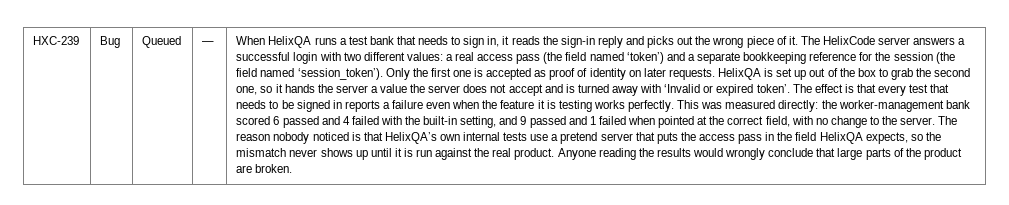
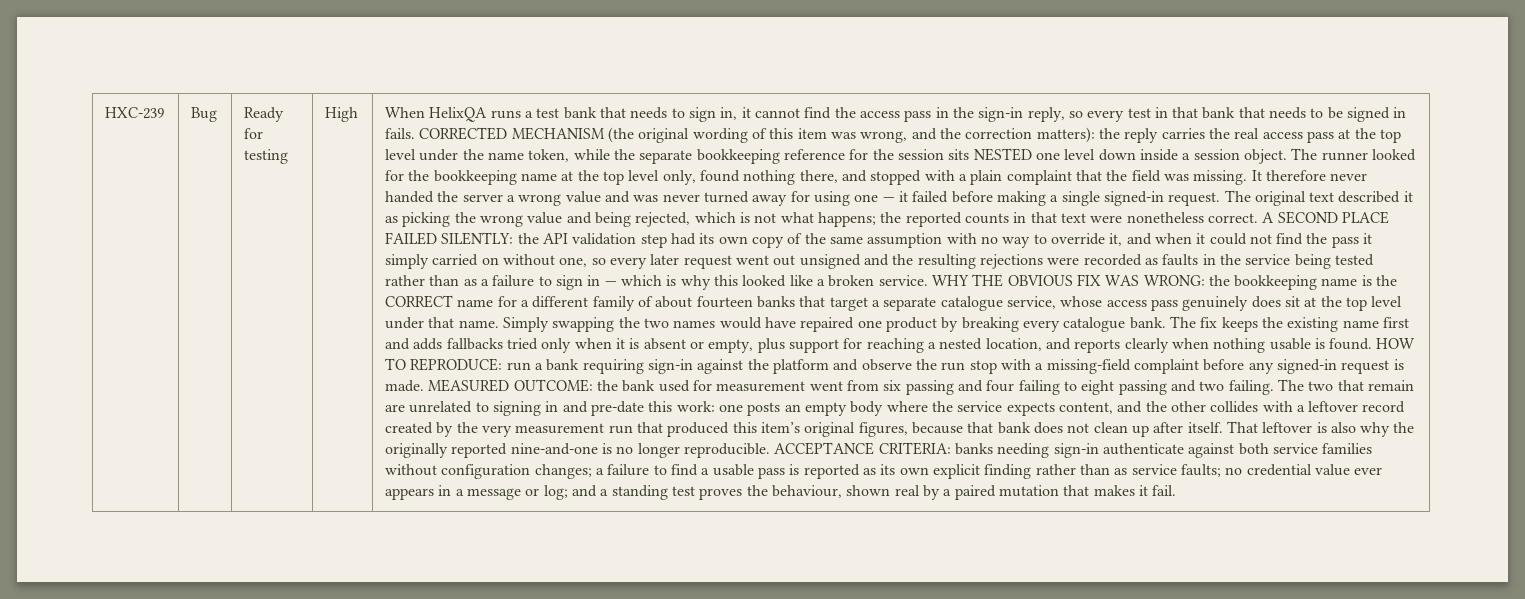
[142,36,182,48] [202,41,215,45] Queued | — -> [244,107,285,122] [244,128,264,139] [244,149,289,164] [325,107,359,122] Ready for testing | High
[511,36,966,48] [236,52,695,64] reads the sign-in reply and picks out the wrong piece of it. The HelixCode server answers a successful login with two different values: a real access pass (the field named ‘token’) and a -> [754,107,1407,122] [385,127,1401,143] [385,149,636,162] cannot find the access pass in the sign-in reply, so every test in that bank that needs to be signed in fails. CORRECTED MECHANISM (the original wording of this item was wrong, and the correction matters): the reply carries the real access pass at the top level under the name token, while the
[935,52,955,64] [236,68,971,80] [236,84,950,96] [236,100,970,112] [236,116,958,128] [236,132,941,144] [236,148,962,160] [236,164,293,173] (the field named ‘session_token’). Only the first one is accepted as proof of identity on later requests. HelixQA is set up out of the box to grab the second one, so it hands the server a value the server does not accept and is turned away with ‘Invalid or expired token’. The effect is that every test that needs to be signed in reports a failure even when the feature it is testing works perfectly. This was measured directly: the worker-management bank scored 6 passed and 4 failed with the built-in setting, and 9 passed and 1 failed when pointed at the correct field, with no change to the server. The reason nobody noticed is that HelixQA’s own internal tests use a pretend server that puts the access pass in the field HelixQA expects, so the mismatch never shows up until it is run against the real product. Anyone reading the results would wrongly conclude that large parts of the product are broken. -> [948,148,1416,164] [385,170,1368,185] [385,190,1413,206] [385,211,1389,227] [385,232,1373,248] [385,254,1374,269] [385,274,1398,290] [385,295,1403,311] [385,316,1409,332] [385,338,1416,353] [385,358,1404,374] [385,379,1414,395] [385,401,1406,416] [385,421,1415,437] [385,442,1373,458] [385,464,1383,479] [385,485,1177,500] sits NESTED one level down inside a session object. The runner looked for the bookkeeping name at the top level only, found nothing there, and stopped with a plain complaint that the field was missing. It therefore never handed the server a wrong value and was never turned away for using one — it failed before making a single signed-in request. The original text described it as picking the wrong value and being rejected, which is not what happens; the reported counts in that text were nonetheless correct. A SECOND PLACE FAILED SILENTLY: the API validation step had its own copy of the same assumption with no way to override it, and when it could not find the pass it simply carried on without one, so every later request went out unsigned and the resulting rejections were recorded as faults in the service being tested rather than as a failure to sign in — which is why this looked like a broken service. WHY THE OBVIOUS FIX WAS WRONG: the bookkeeping name is the CORRECT name for a different family of about fourteen banks that target a separate catalogue service, whose access pass genuinely does sit at the top level under that name. Simply swapping the two names would have repaired one product by breaking every catalogue bank. The fix keeps the existing name first and adds fallbacks tried only when it is absent or empty, plus support for reaching a nested location, and reports clearly when nothing usable is found. HOW TO REPRODUCE: run a bank requiring sign-in against the platform and observe the run stop with a missing-field complaint before any signed-in request is made. MEASURED OUTCOME: the bank used for measurement went from six passing and four failing to eight passing and two failing. The two that remain are unrelated to signing in and pre-date this work: one posts an empty body where the service expects content, and the other collides with a leftover record created by the very measurement run that produced this item’s original figures, because that bank does not clean up after itself. That leftover is also why the originally reported nine-and-one is no longer reproducible. ACCEPTANCE CRITERIA: banks needing sign-in authenticate against both service families without configuration changes; a failure to find a usable pass is reported as its own explicit finding rather than as service faults; no credential value ever appears in a message or log; and a standing test proves the behaviour, shown real by a paired mutation that makes it fail.

